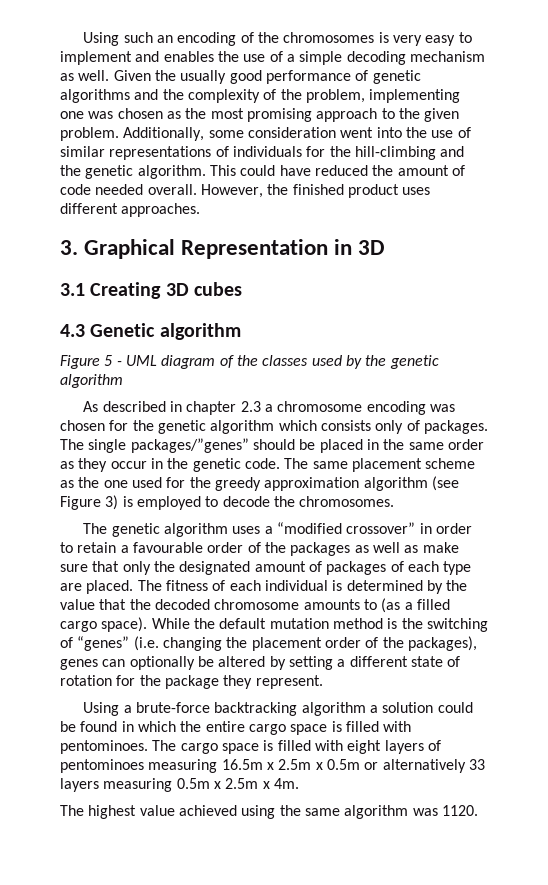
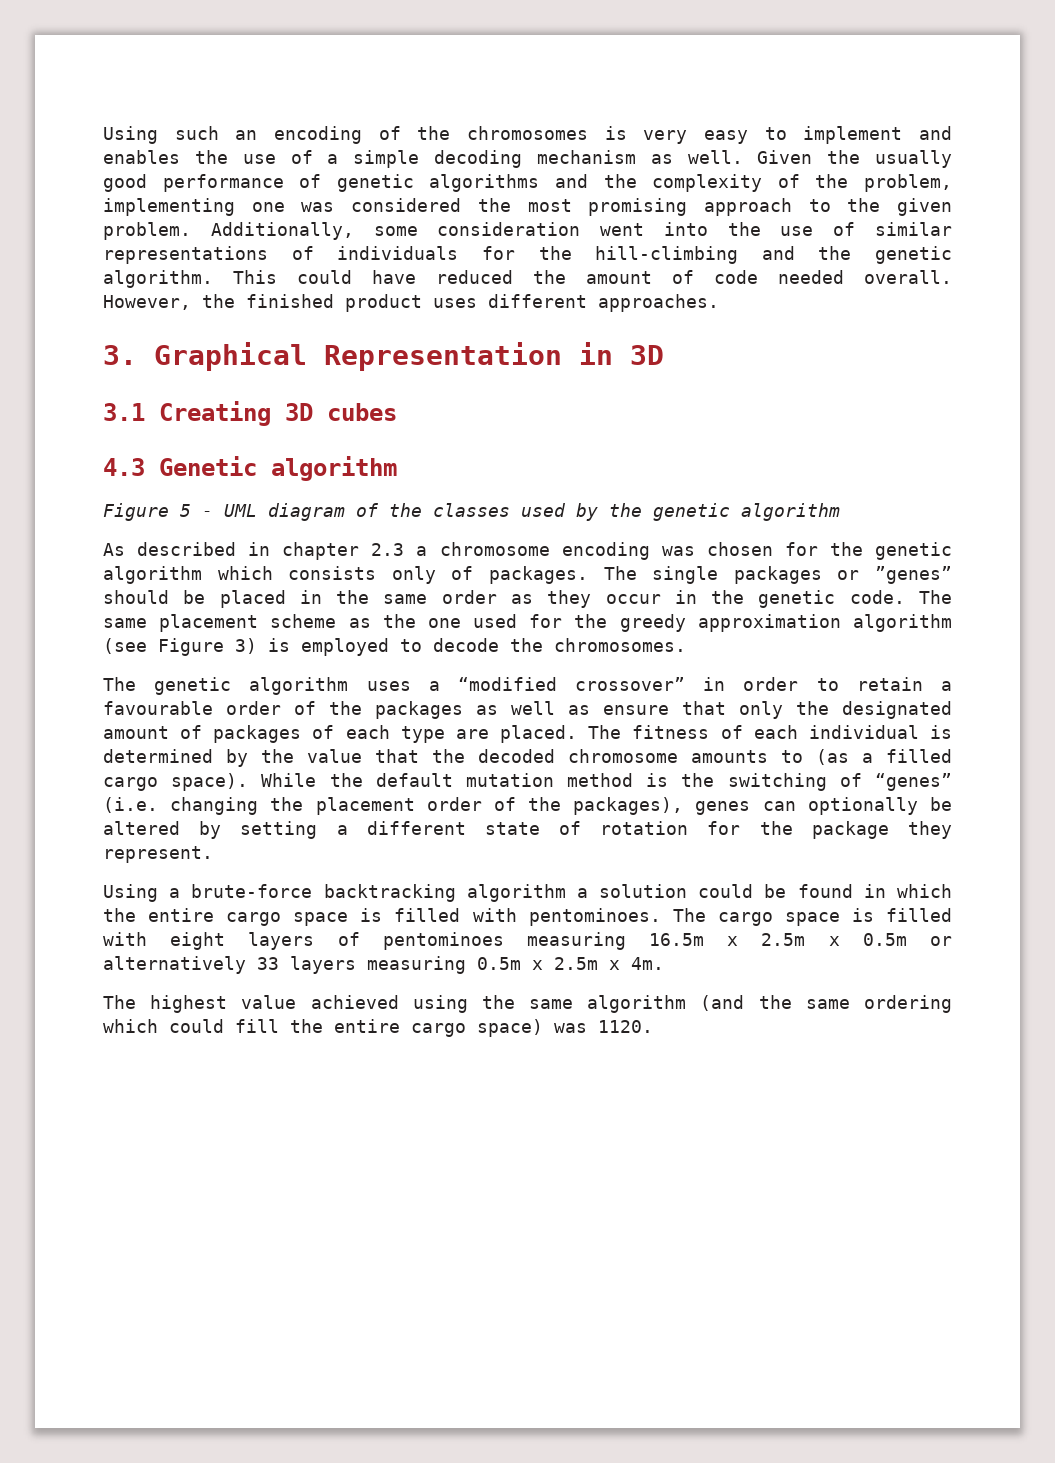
[117,108,181,119] chosen as -> [351,198,462,212] considered
[130,438,249,453] packages/”genes” -> [733,566,953,584] packages or ”genes”
[422,542,459,553] [60,564,88,572] make sure -> [603,705,669,715] ensure
(409, 812) none -> [700,995,952,1013] [103,1019,543,1037] (and the same ordering which could fill the entire cargo space)

